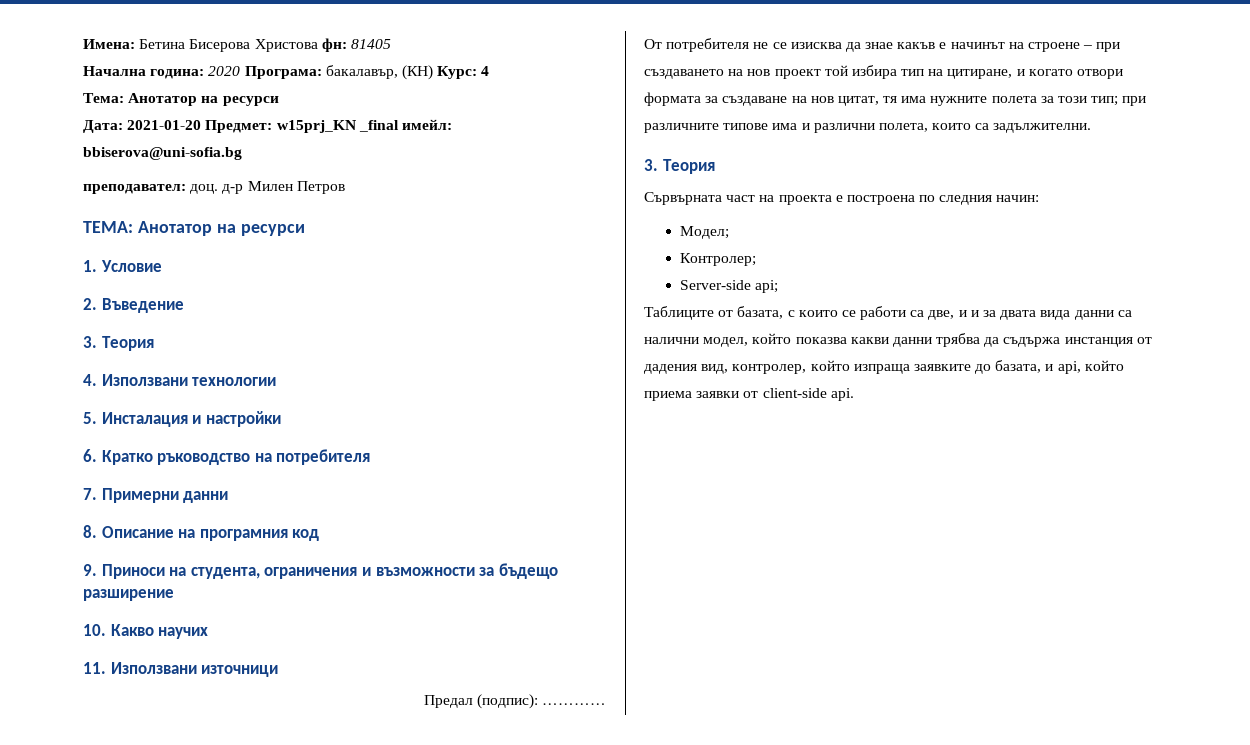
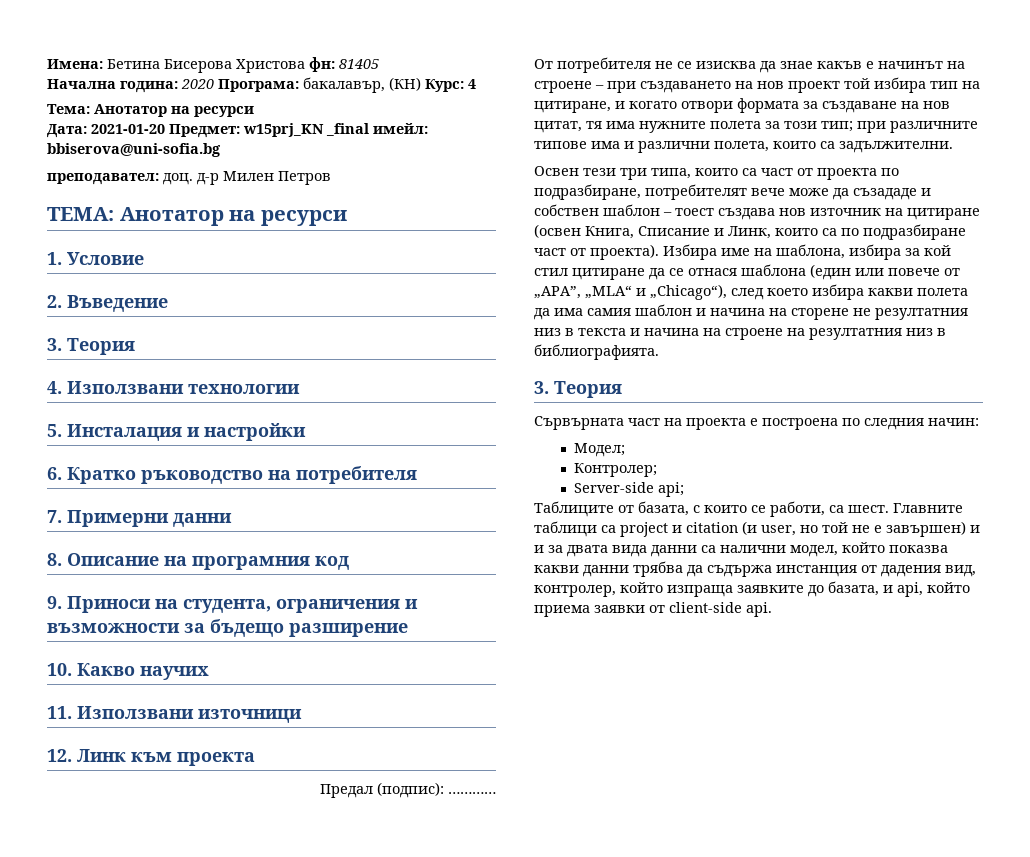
(279, 671) none -> [47,749,255,766] // 12. Линк към проекта
(1092, 128) none -> [534,166,899,180] [534,184,931,200] [534,204,980,220] [534,224,966,240] [534,244,951,260] [534,264,960,280] [534,284,968,300] [534,304,968,320] [534,328,946,340] [534,344,659,360] // Освен тези три типа, които са част от проекта по подразбиране, потребителят вече може да съзададе и собствен шаблон – тоест създава нов източник на цитиране (освен Книга, Списание и Линк, които са по подразбиране част от проекта). Избира име на шаблона, избира за кой стил цитиране да се отнася шаблона (един или повече от „APA”, „MLA“ и „Chicago“), след което избира какви полета да има самия шаблон и начина на сторене не резултатния низ в текста и начина на строене на резултатния низ в библиографията.
[860,306,955,320] работи са две, -> [770,501,963,517] [534,521,966,537] работи, са шест. Главните таблици са project и citation (и user, но той не е завършен)

